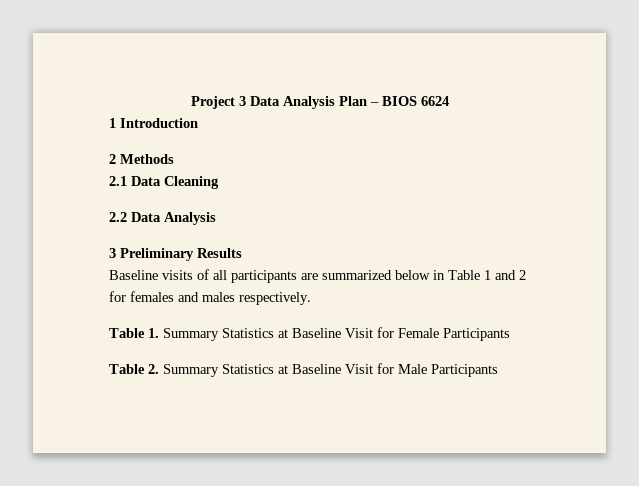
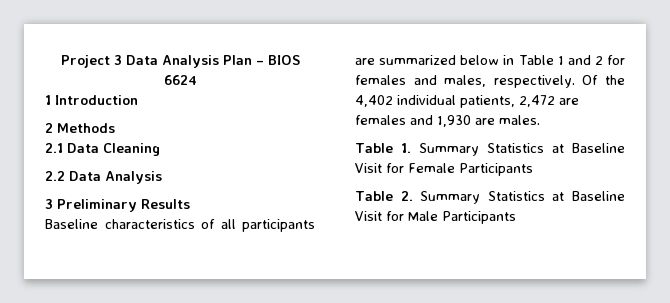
[162,270,193,280] visits -> [104,219,195,229] characteristics
[202,292,235,302] males -> [444,75,487,87] males,
(311, 298) none -> [582,75,625,85] [355,95,579,108] [355,115,540,127] Of the 4,402 individual patients, 2,472 are females and 1,930 are males.

